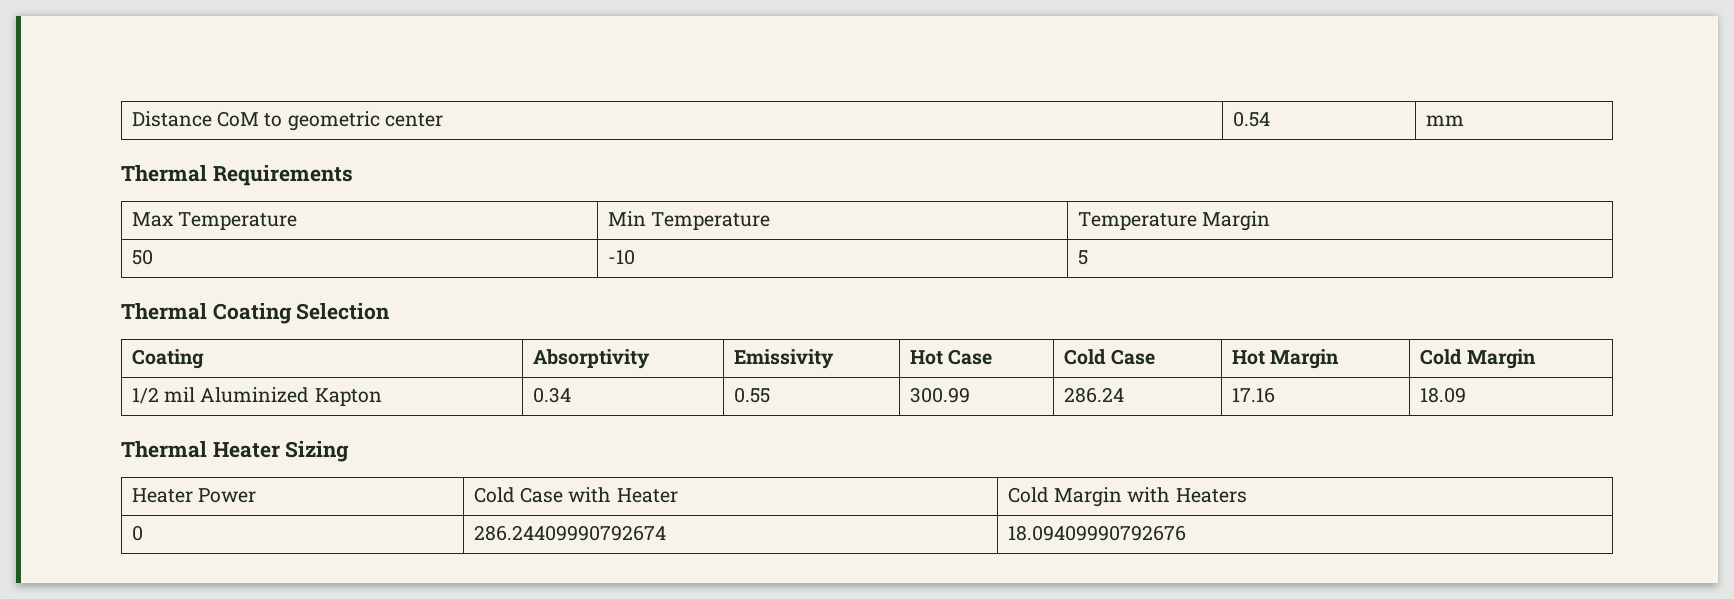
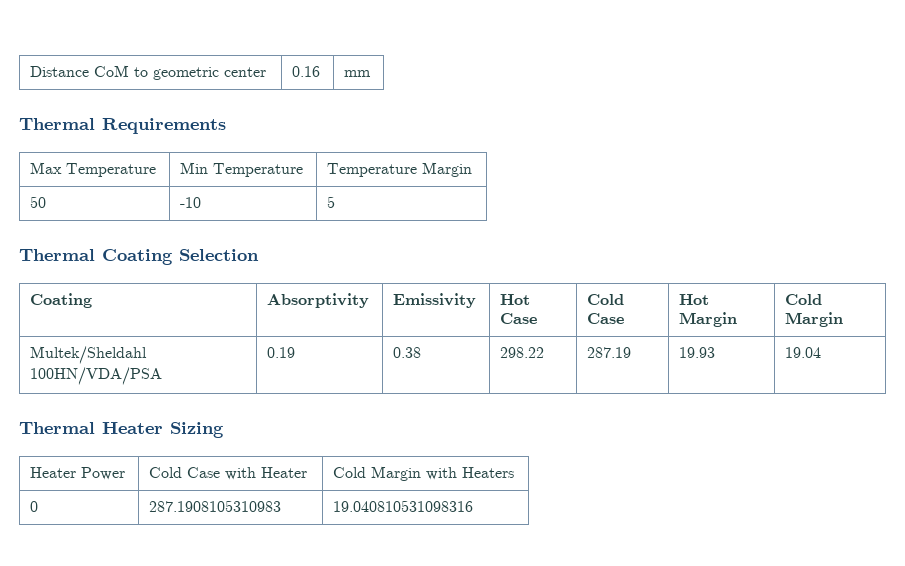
[1232,111,1270,127] 0.54 -> [292,66,321,77] 0.16
[131,387,382,406] [532,387,571,403] [733,387,770,403] [909,387,970,403] [1063,387,1124,403] [1231,387,1275,403] [1419,387,1466,403] 1/2 mil Aluminized Kapton | 0.34 | 0.55 | 300.99 | 286.24 | 17.16 | 18.09 -> [30,346,148,364] [30,367,163,385] [267,347,296,358] [393,347,422,358] [500,347,545,358] [587,347,632,358] [679,347,716,358] [785,347,822,358] Multek/Sheldahl 100HN/VDA/PSA | 0.19 | 0.38 | 298.22 | 287.19 | 19.93 | 19.04
[473,525,666,541] [1007,525,1186,541] 286.24409990792674 | 18.09409990792676 -> [149,500,282,512] [333,500,474,512] 287.1908105310983 | 19.040810531098316

